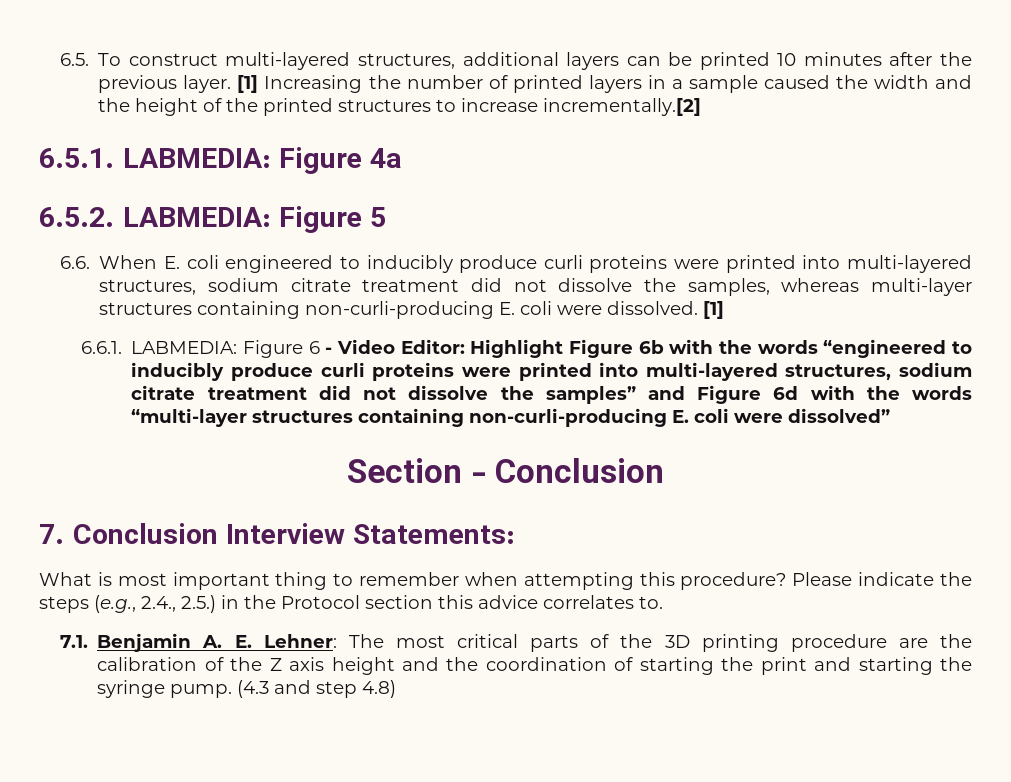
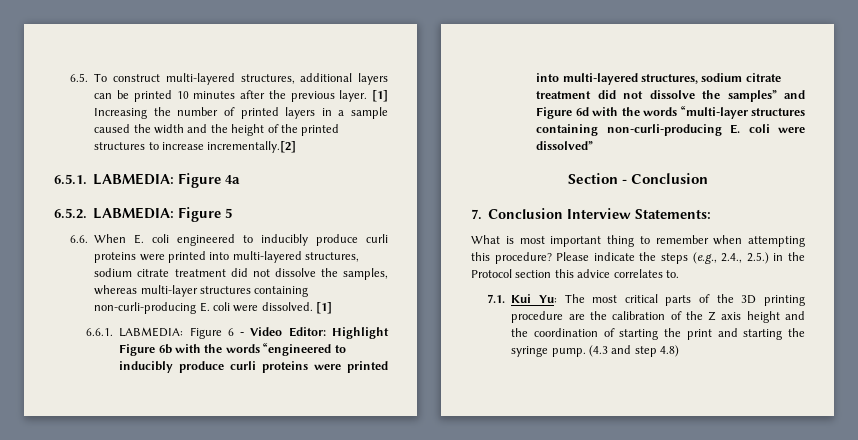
[97,633,337,652] Benjamin A. E. Lehner: -> [511,294,557,303] Kui Yu:

